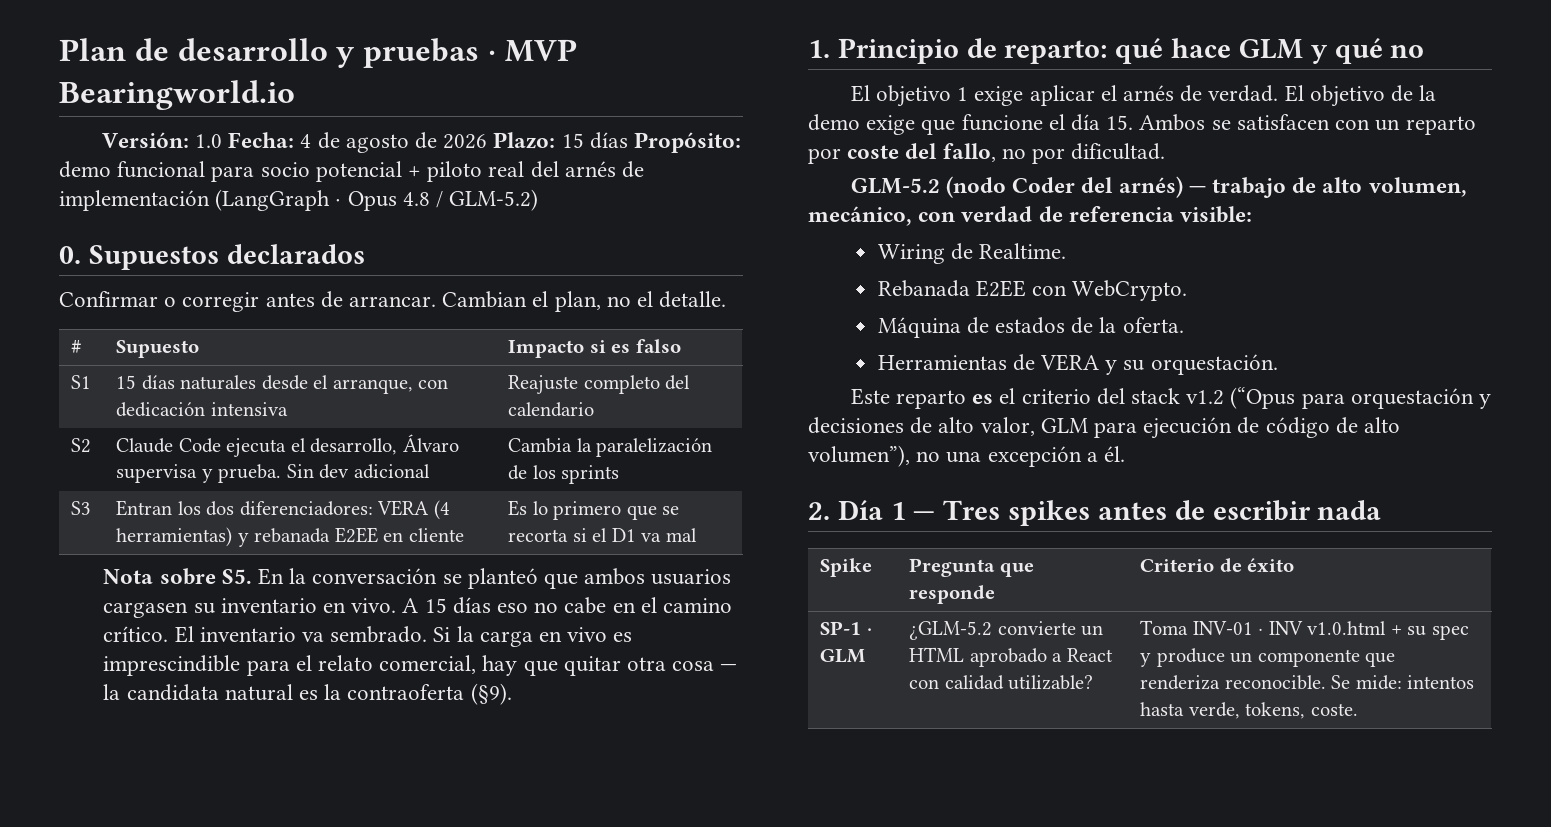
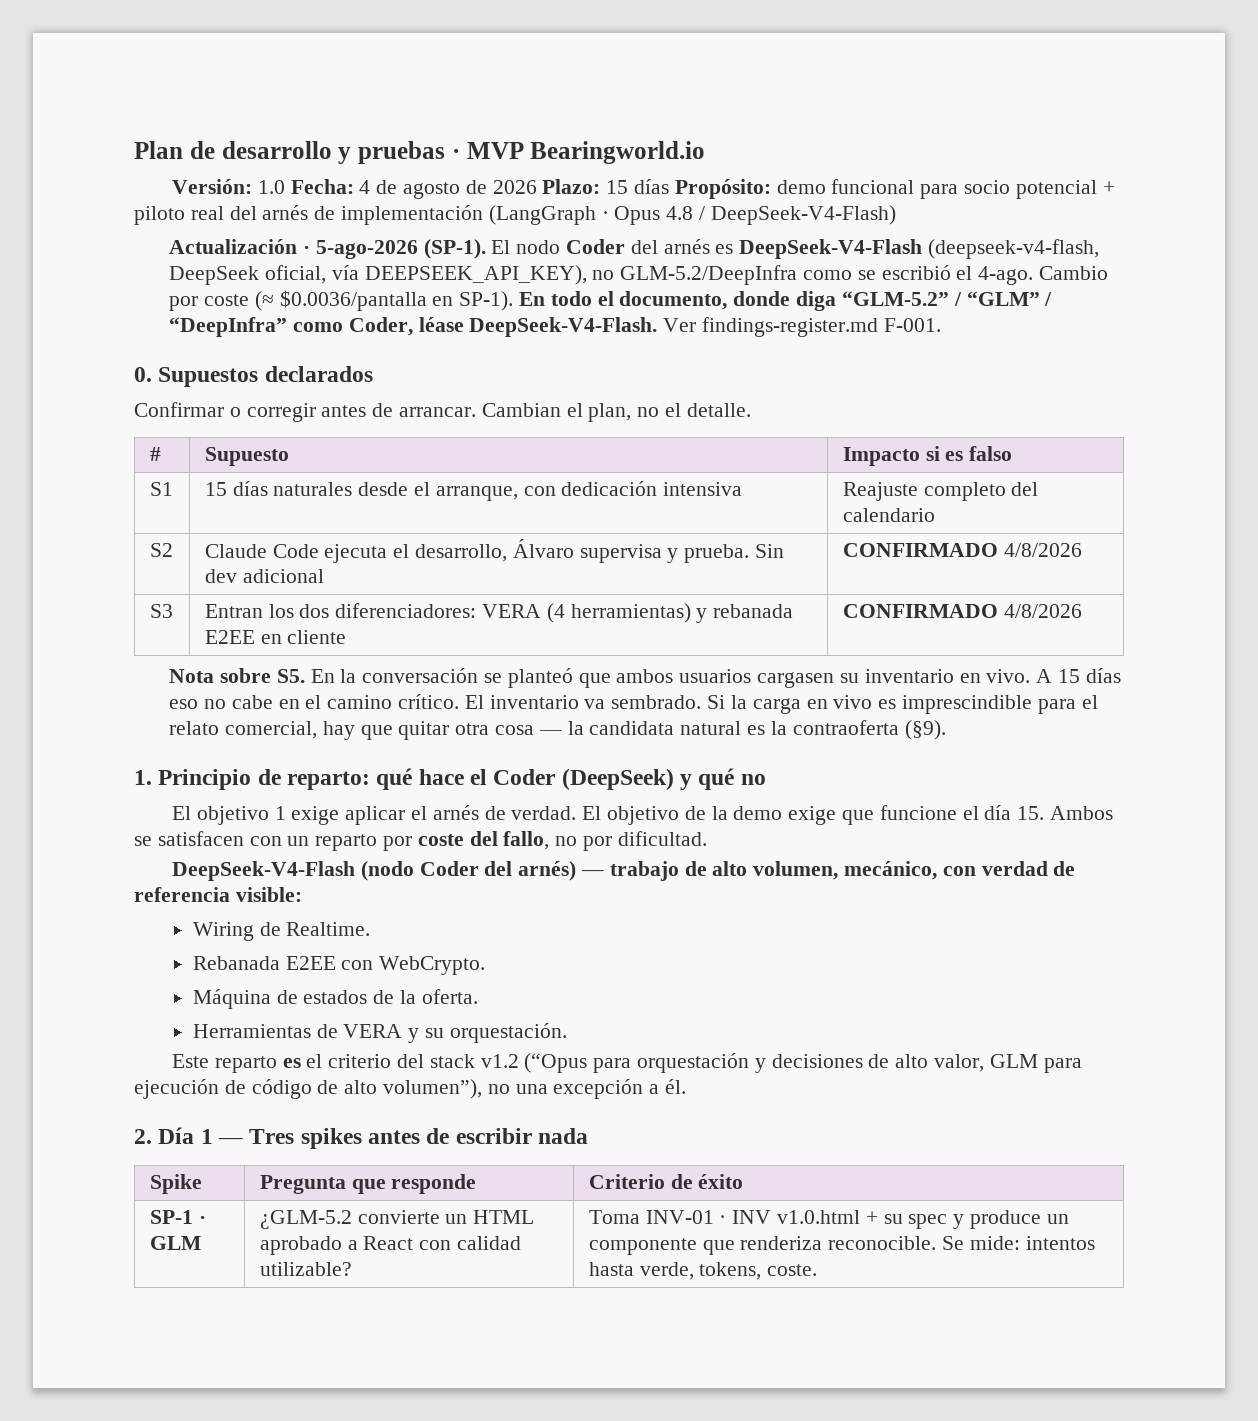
[449,189,539,211] GLM-5.2) -> [710,205,896,225] [169,239,1100,259] [169,265,1109,285] [169,290,1053,311] [169,317,941,337] DeepSeek-V4-Flash) // Actualización · 5-ago-2026 (SP-1). El nodo Coder del arnés es DeepSeek-V4-Flash (deepseek-v4-flash, DeepSeek oficial, vía DEEPSEEK_API_KEY), no GLM-5.2/DeepInfra como se escribió el 4-ago. Cambio por coste (≈ $0.0036/pantalla en SP-1). En todo el documento, donde diga “GLM-5.2” / “GLM” / “DeepInfra” como Coder, léase DeepSeek-V4-Flash. Ver findings-register.md F-001.
[508,438,713,457] [508,465,620,484] Cambia la paralelización de los sprints -> [842,543,1082,557] CONFIRMADO 4/8/2026
[508,500,680,520] [508,528,697,542] Es lo primero que se recorta si el D1 va mal -> [842,604,1082,618] CONFIRMADO 4/8/2026
[1238,39,1303,59] GLM -> [470,768,674,790] el Coder (DeepSeek)
[850,178,940,194] GLM-5.2 -> [171,861,355,881] DeepSeek-V4-Flash

